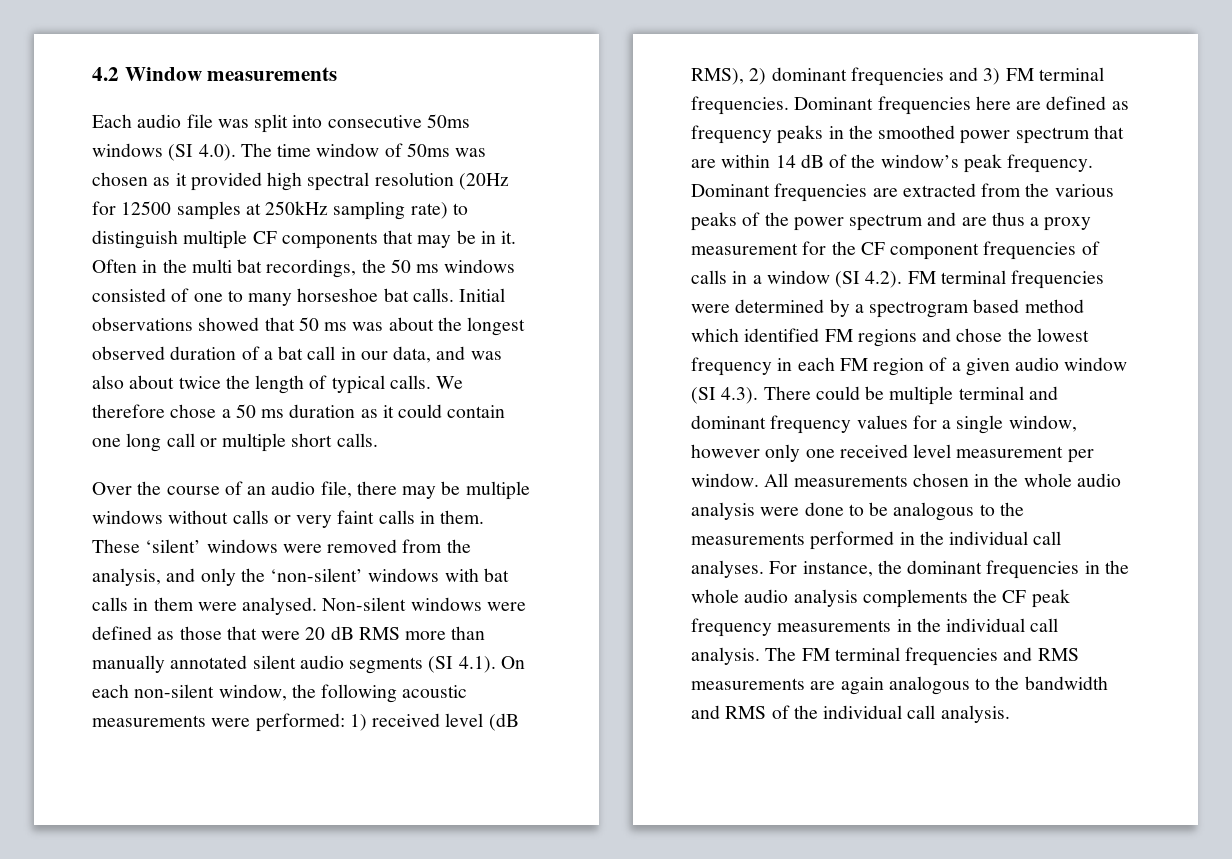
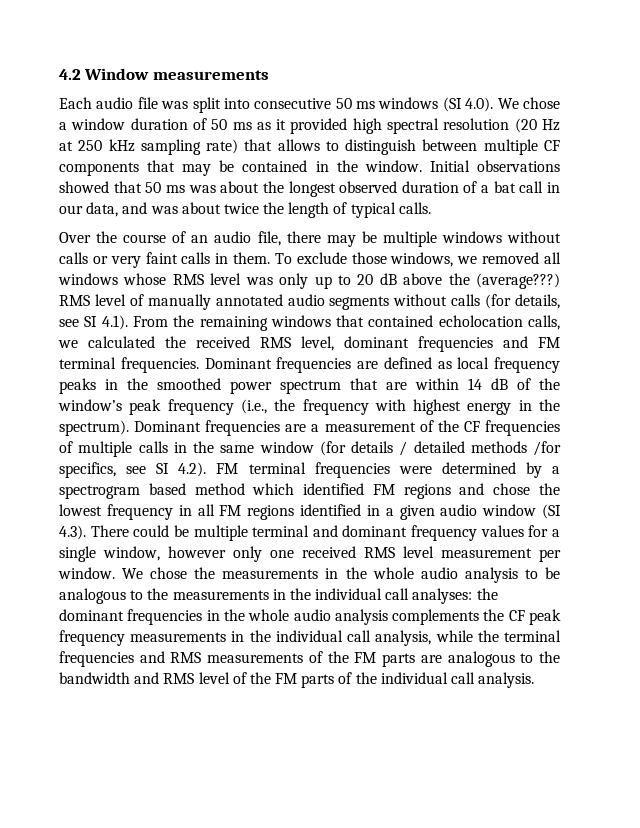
[426,114,470,128] 50ms -> [335,98,376,109] 50 ms
[240,143,487,157] [92,172,148,186] The time window of 50ms was chosen -> [497,97,560,109] [59,118,252,130] We chose a window duration of 50 ms
[458,173,509,190] [92,201,448,220] (20Hz for 12500 samples at 250kHz sampling rate) -> [514,118,560,133] [59,139,320,155] (20 Hz at 250 kHz sampling rate) that allows
(178, 239) none -> [422,139,478,151] between
[480,231,517,244] [92,259,516,278] [92,288,454,306] in it. Often in the multi bat recordings, the 50 ms windows consisted of one to many horseshoe bat calls. -> [242,160,422,172] contained in the window.
[92,375,124,389] also -> (178, 210) none
[436,376,464,389] [92,404,506,418] [92,433,378,452] We therefore chose a 50 ms duration as it could contain one long call or multiple short calls. -> (431, 208) none
[92,539,471,553] [92,568,509,586] [92,597,526,615] [92,626,486,640] These ‘silent’ windows were removed from the analysis, and only the ‘non-silent’ windows with bat calls in them were analysed. Non-silent windows were defined as those that were 20 dB RMS more than -> [274,252,561,267] [58,273,560,289] [59,294,144,306] To exclude those windows, we removed all windows whose RMS level was only up to 20 dB above the (average???) RMS level of
[252,655,296,669] silent -> (283, 300) none
[428,656,525,673] [92,684,468,703] [92,713,519,732] [691,68,767,85] (SI 4.1). On each non-silent window, the following acoustic measurements were performed: 1) received level (dB RMS), 2) -> [393,294,560,309] [59,315,560,331] [58,336,334,351] without calls (for details, see SI 4.1). From the remaining windows that contained echolocation calls, we calculated the received RMS level,
[983,68,1001,85] 3) -> (528, 342) none
[975,96,1011,110] here -> (352, 365) none
(1129, 105) none -> [457,357,490,369] local
[1007,154,1094,173] [691,183,1114,202] [691,212,1092,231] [691,241,980,260] frequency. Dominant frequencies are extracted from the various peaks of the power spectrum and are thus a proxy measurement for the CF component -> [167,399,560,415] [59,420,480,436] frequency (i.e., the frequency with highest energy in the spectrum). Dominant frequencies are a measurement of the CF
[691,270,861,288] calls in a window (SI -> [78,441,561,457] [59,462,170,478] multiple calls in the same window (for details / detailed methods /for specifics, see SI
[797,357,948,376] each FM region of -> [197,504,380,520] all FM regions identified in
(908, 451) none -> [364,547,395,558] RMS
[764,473,1121,487] [691,502,844,520] All measurements chosen in the whole audio analysis were done -> [122,567,518,583] We chose the measurements in the whole audio analysis
[810,531,1062,550] [691,560,873,578] performed in the individual call analyses. For instance, -> [272,588,473,604] in the individual call analyses:
[691,647,830,665] analysis. The FM -> [375,630,499,646] analysis, while the
[810,677,884,695] are again -> [308,651,442,667] of the FM parts are
(767, 712) none -> [198,672,335,688] level of the FM parts

